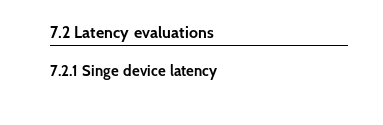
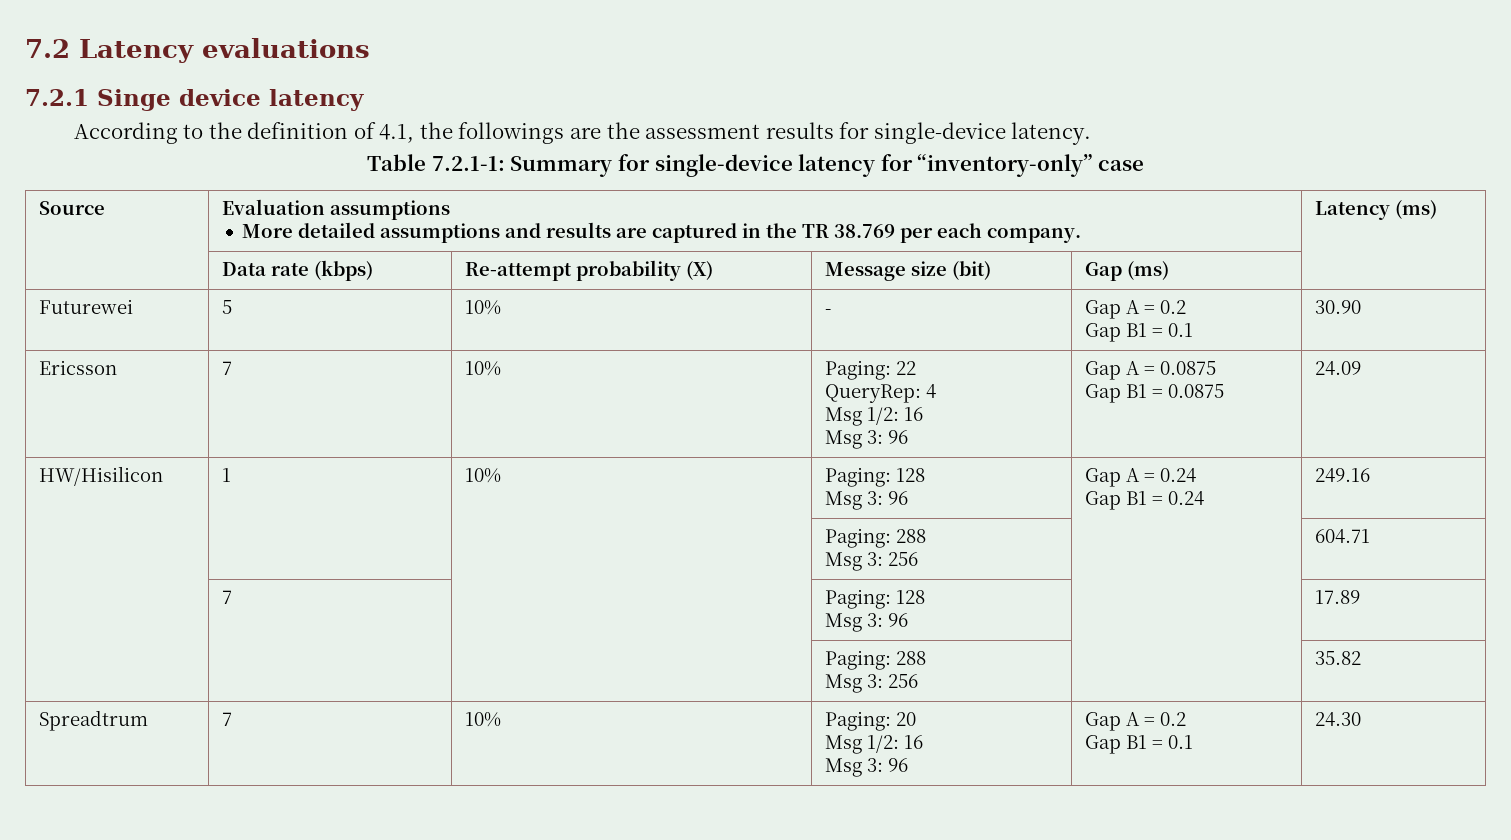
(219, 72) none -> [73,122,1092,145] [367,154,1144,177] [38,201,105,215] [221,199,450,220] [242,222,1082,243] [1314,200,1437,220] [221,260,373,281] [464,260,713,281] [824,261,991,281] [1084,261,1169,281] [38,299,133,314] [221,300,232,314] [464,300,501,315] [824,309,831,314] [1084,300,1186,319] [1084,323,1193,342] [1314,300,1361,314] [38,360,117,375] [221,361,232,375] [464,361,501,376] [824,360,916,380] [824,384,936,403] [824,407,923,426] [824,430,908,449] [1084,361,1216,380] [1084,384,1224,403] [1314,361,1361,375] [38,466,163,486] [221,468,231,482] [464,468,501,483] [824,467,925,487] [824,491,908,510] [1084,468,1196,487] [1084,491,1204,510] [1314,468,1370,482] [824,528,926,548] [824,552,918,571] [1314,529,1370,543] [221,590,232,604] [824,589,925,609] [824,613,908,632] [1314,590,1360,604] [824,650,926,670] [824,674,918,693] [1314,651,1361,665] [38,710,148,731] [221,712,232,726] [464,712,501,727] [824,711,916,731] [824,735,923,754] [824,758,908,777] [1084,712,1186,731] [1084,735,1193,754] [1314,712,1361,726] // According to the definition of 4.1, the followings are the assessment results for single-device latency. // Table 7.2.1-1: Summary for single-device latency for “inventory-only” case // Source | Evaluation assumptions // More detailed assumptions and results are captured in the TR 38.769 per each company. | Latency (ms) // | Data rate (kbps) | Re-attempt probability (X) | Message size (bit) | Gap (ms) | // Futurewei | 5 | 10% | - | Gap A = 0.2 // Gap B1 = 0.1 | 30.90 // Ericsson | 7 | 10% | Paging: 22 // QueryRep: 4 // Msg 1/2: 16 // Msg 3: 96 | Gap A = 0.0875 // Gap B1 = 0.0875 | 24.09 // HW/Hisilicon | 1 | 10% | Paging: 128 // Msg 3: 96 | Gap A = 0.24 // Gap B1 = 0.24 | 249.16 // | | | Paging: 288 // Msg 3: 256 | | 604.71 // | 7 | | Paging: 128 // Msg 3: 96 | | 17.89 // | | | Paging: 288 // Msg 3: 256 | | 35.82 // Spreadtrum | 7 | 10% | Paging: 20 // Msg 1/2: 16 // Msg 3: 96 | Gap A = 0.2 // Gap B1 = 0.1 | 24.30

